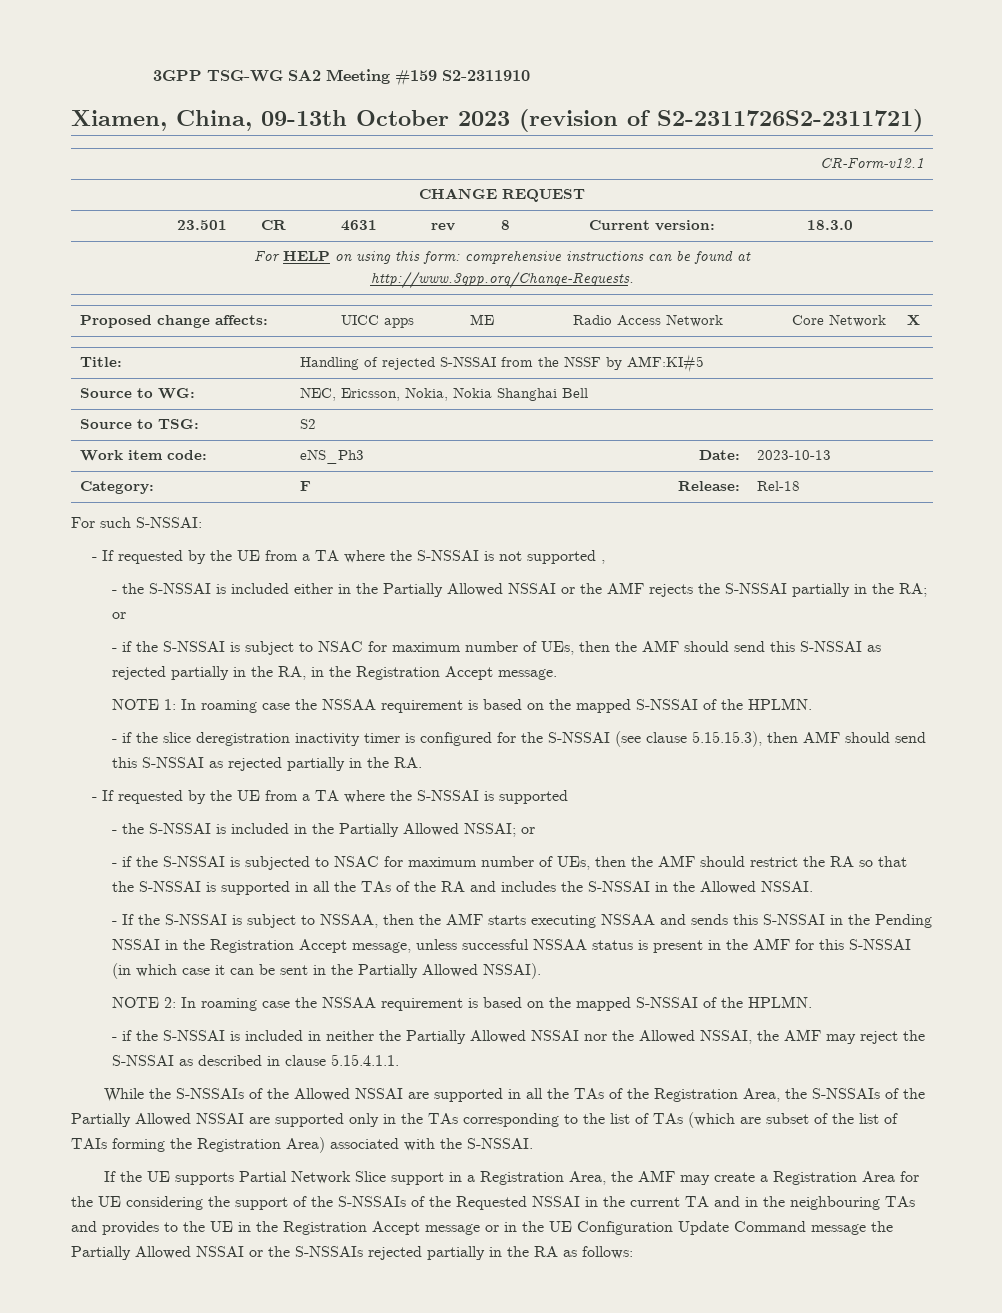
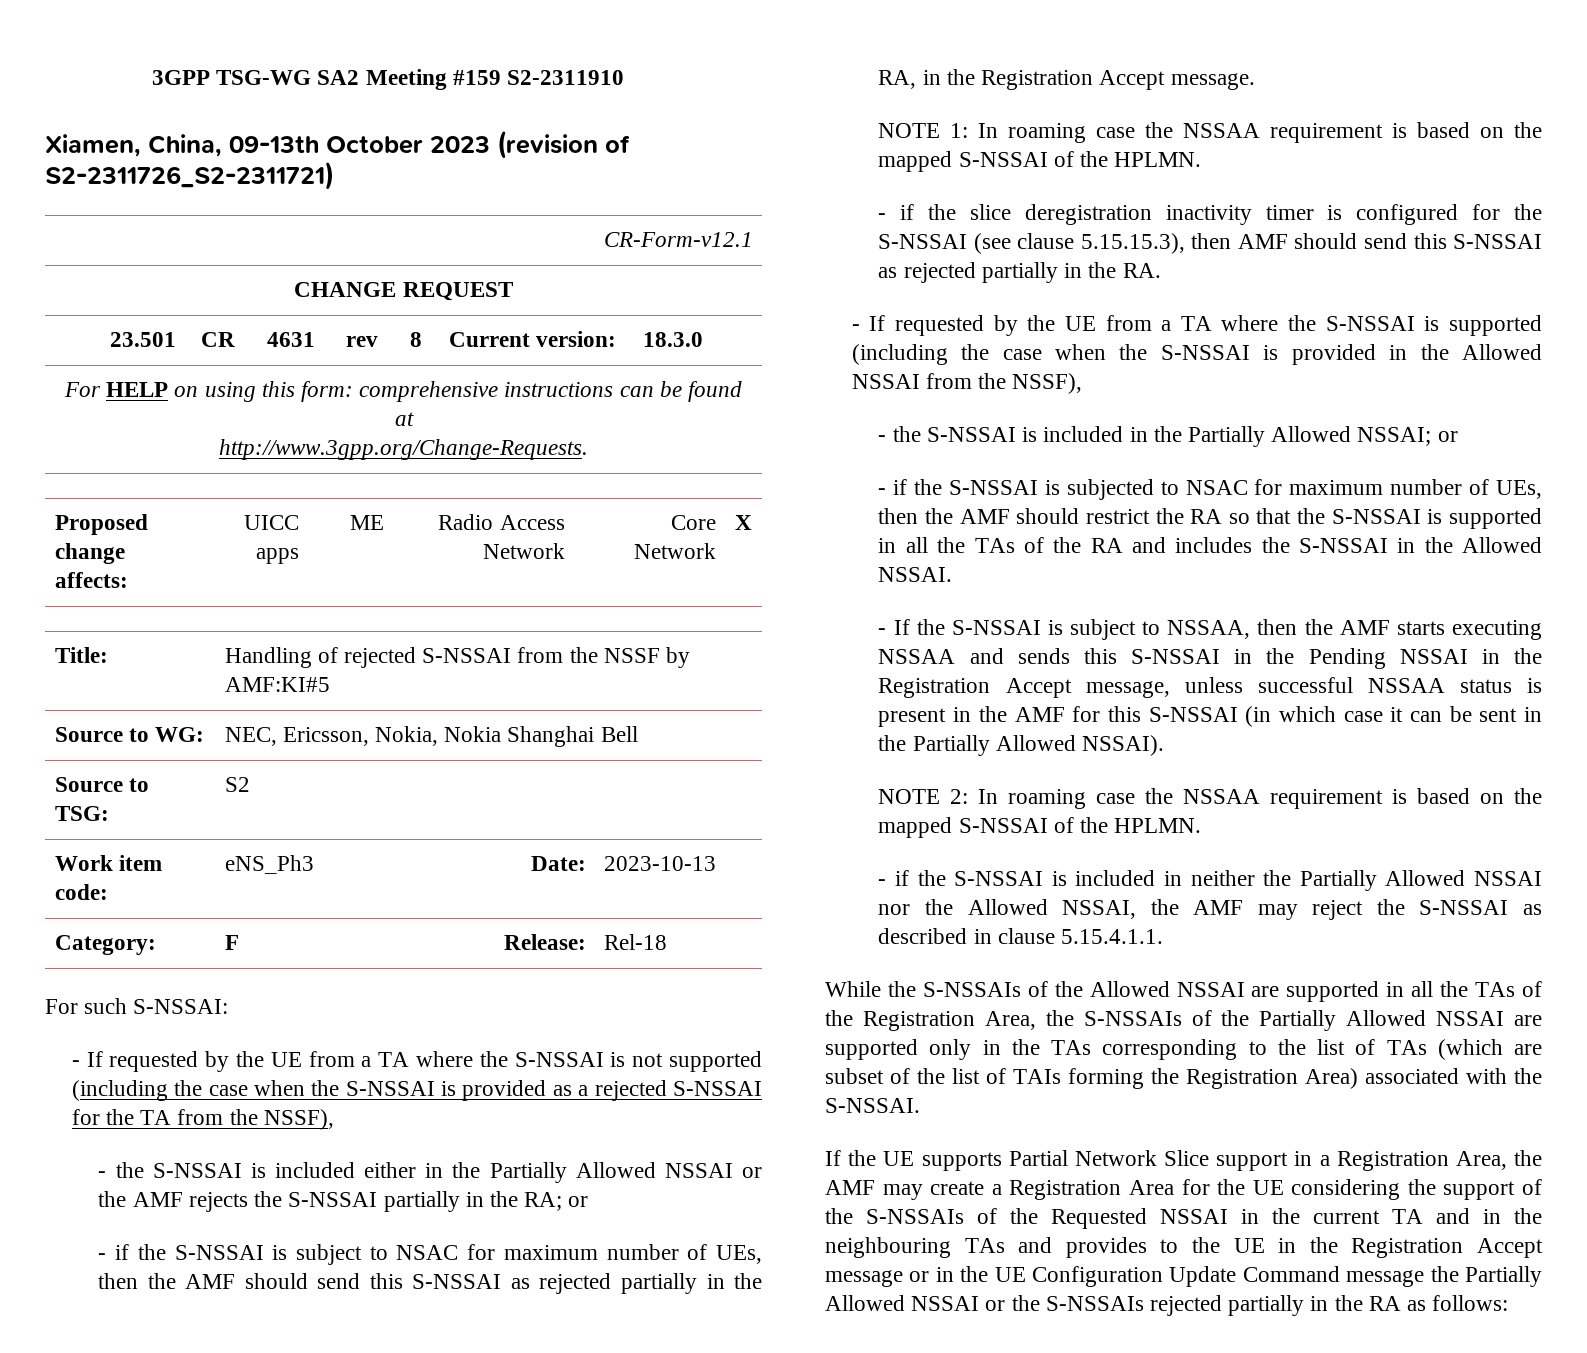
[657,109,923,132] S2-2311726S2-2311721) -> [45,161,334,190] S2-2311726_S2-2311721)
[600,560,605,564] , -> [71,1080,762,1101] [71,1109,334,1130] (including the case when the S-NSSAI is provided as a rejected S-NSSAI for the TA from the NSSF),
(568, 797) none -> [851,344,1542,365] [851,373,1083,394] (including the case when the S-NSSAI is provided in the Allowed NSSAI from the NSSF),

